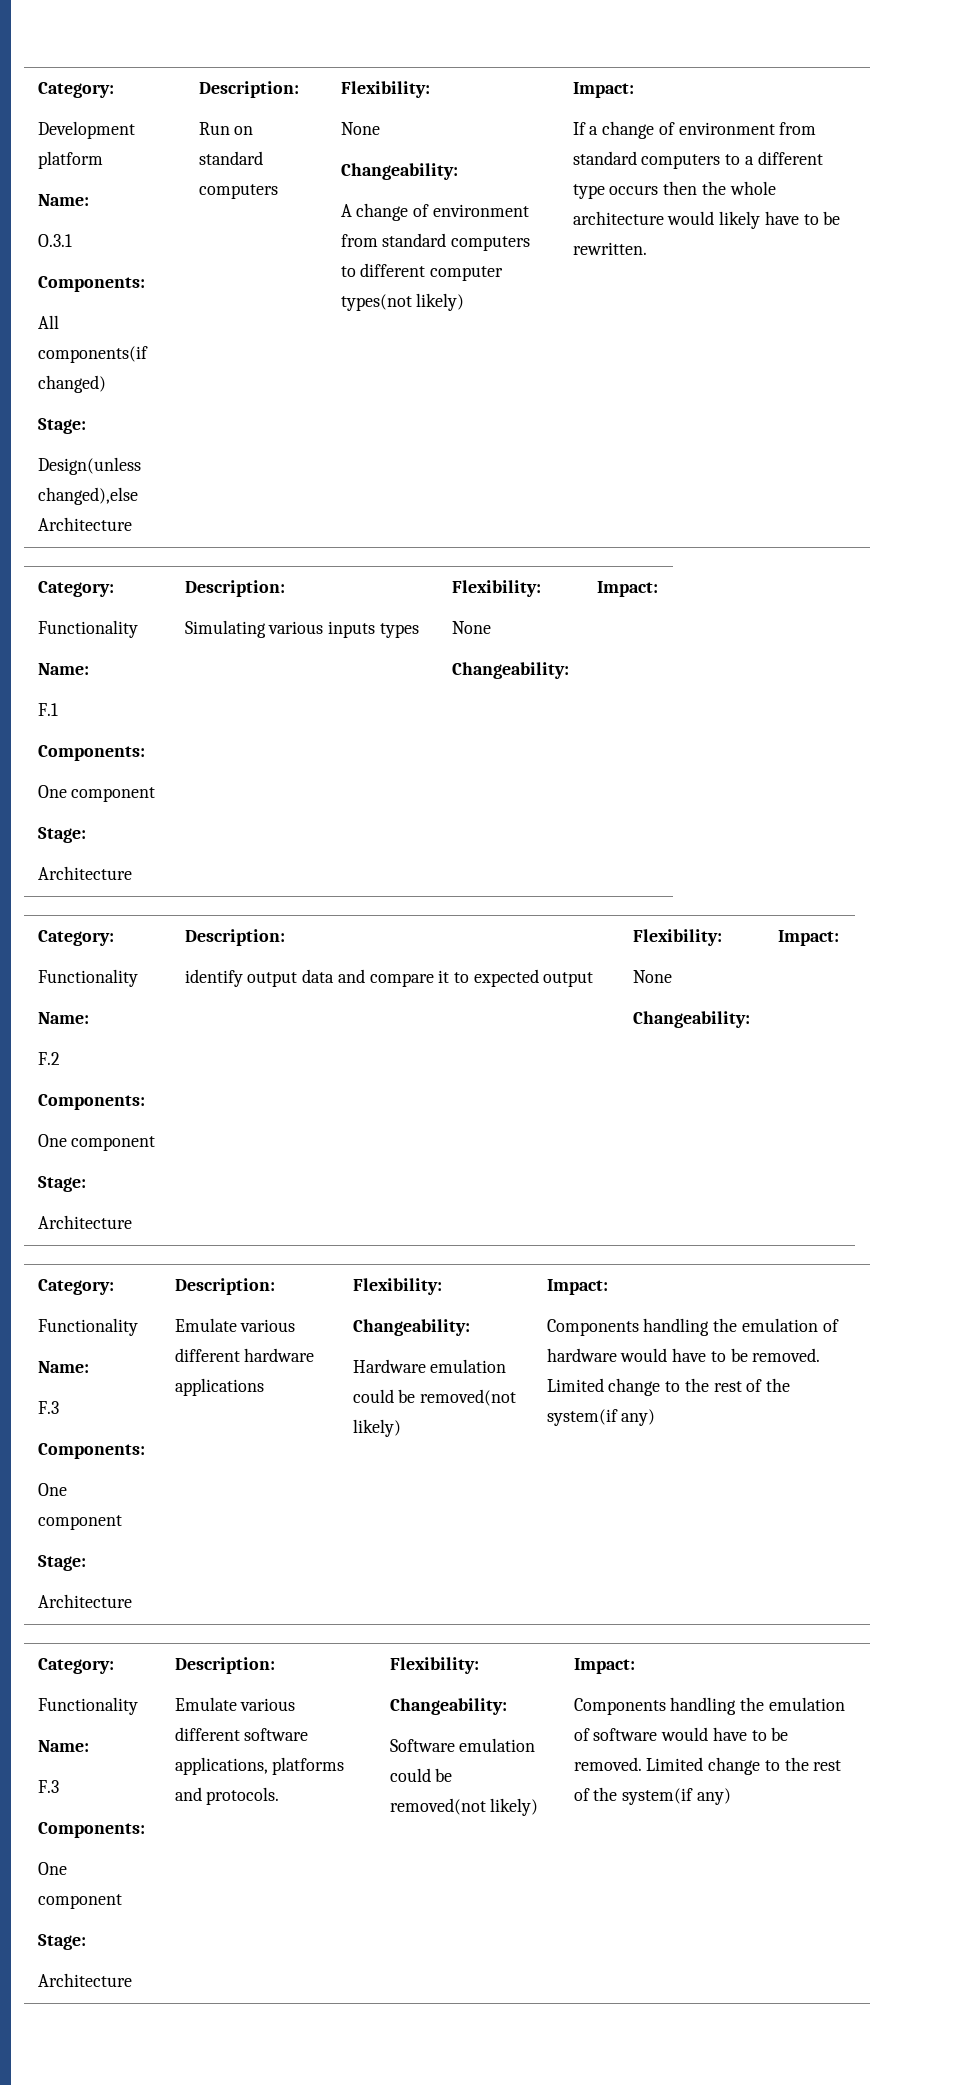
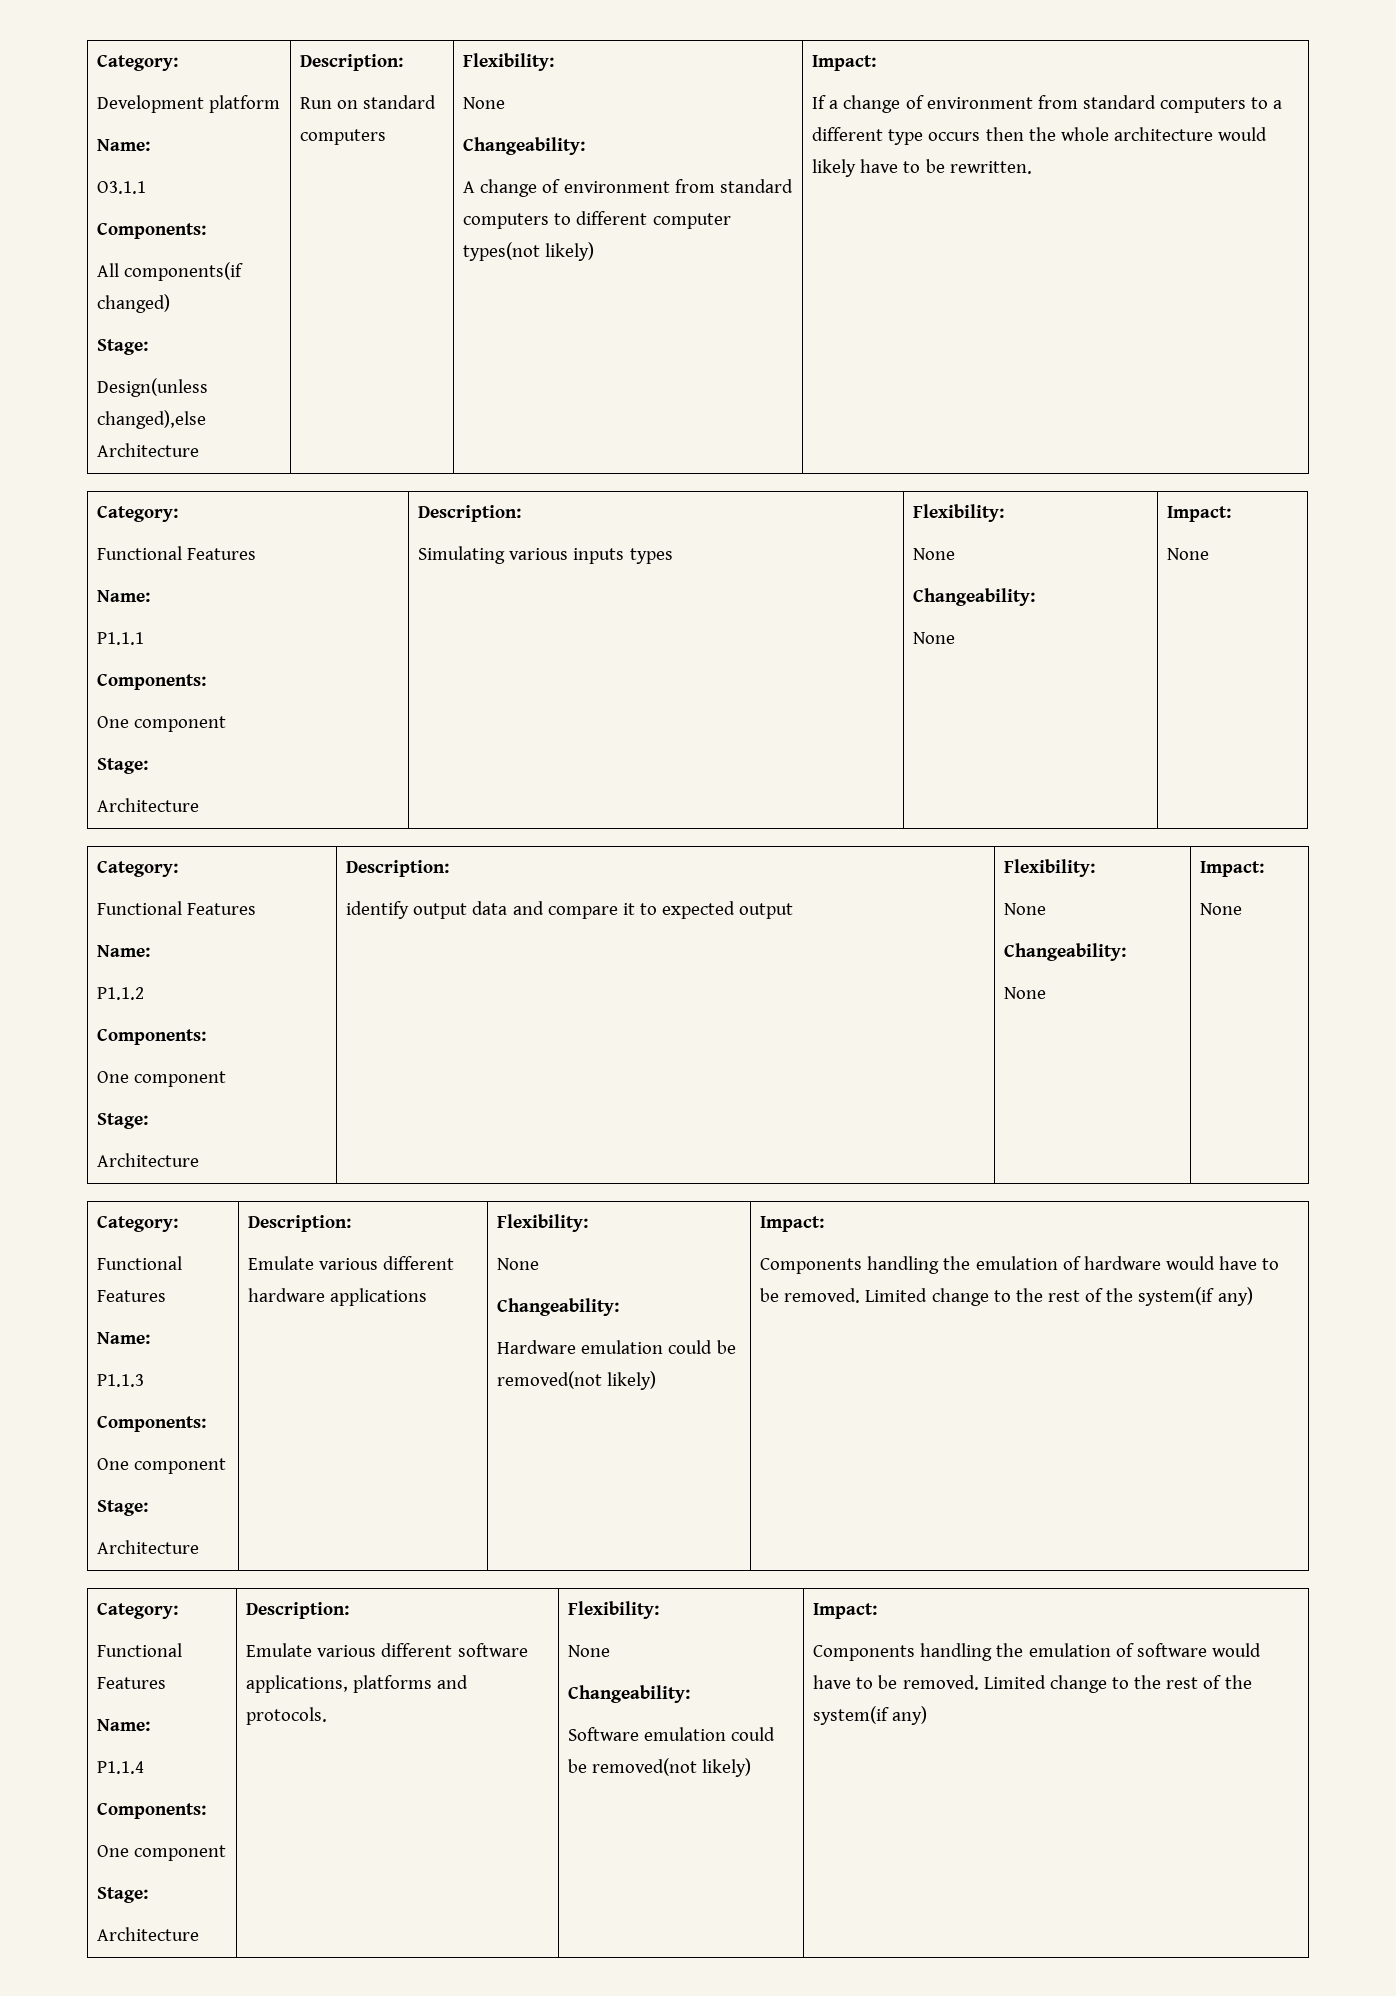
[37,234,72,247] O.3.1 -> [97,181,147,194] O3.1.1
[37,620,138,638] [37,663,89,675] [37,703,58,716] Functionality // Name: // F.1 -> [97,546,257,560] [97,590,151,602] [97,632,145,645] Functional Features // Name: // P1.1.1
[596,581,658,597] [37,930,114,946] [37,969,138,987] [37,1012,89,1024] [37,1052,60,1065] | Impact: // Category: // Functionality // Name: // F.2 -> [913,632,956,644] [1167,506,1232,522] [1167,548,1210,560] [97,860,179,877] [97,901,257,915] [97,945,151,957] [97,987,145,1000] // None | Impact: // None // Category: // Functional Features // Name: // P1.1.2
[777,930,839,946] [37,1279,114,1295] [37,1318,138,1336] [37,1361,89,1373] [37,1401,59,1414] | Impact: // Category: // Functionality // Name: // F.3 -> [1004,987,1047,999] [1200,861,1265,877] [1200,903,1243,915] [97,1215,179,1232] [97,1256,183,1270] [97,1290,167,1302] [97,1332,151,1344] [97,1374,145,1387] // None | Impact: // None // Category: // Functional Features // Name: // P1.1.3
(442, 1286) none -> [497,1258,540,1270] // None
[37,1697,138,1715] [37,1740,89,1752] [37,1780,59,1793] Functionality // Name: // F.3 -> [97,1643,183,1657] [97,1677,167,1689] [97,1719,151,1731] [97,1761,145,1774] Functional Features // Name: // P1.1.4
(479, 1665) none -> [568,1645,611,1657] // None

